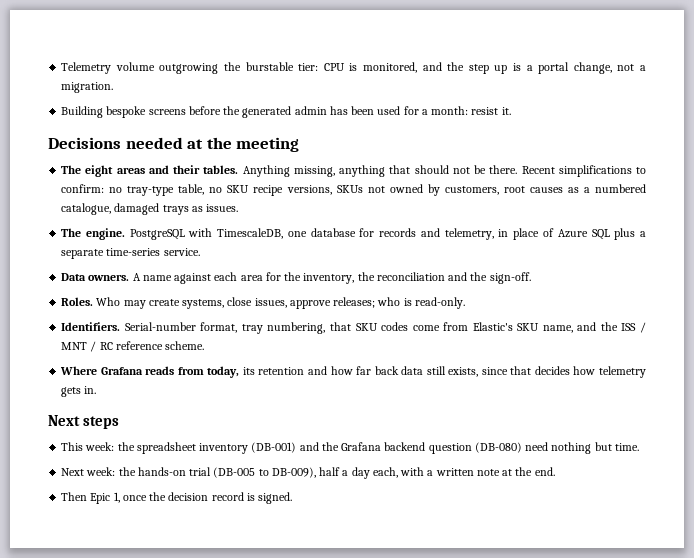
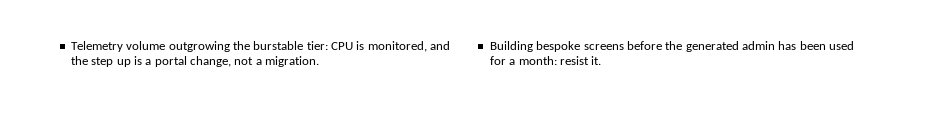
[48,137,300,152] [61,165,646,177] [61,184,646,196] [61,203,239,215] [61,228,646,240] [61,248,200,259] [61,272,531,284] [61,297,465,309] [61,322,646,334] [61,341,205,352] [60,366,646,378] [61,386,97,397] [48,415,120,429] [61,442,639,454] [61,467,555,479] [61,492,293,504] // Decisions needed at the meeting // The eight areas and their tables. Anything missing, anything that should not be there. Recent simplifications to confirm: no tray-type table, no SKU recipe versions, SKUs not owned by customers, root causes as a numbered catalogue, damaged trays as issues. // The engine. PostgreSQL with TimescaleDB, one database for records and telemetry, in place of Azure SQL plus a separate time-series service. // Data owners. A name against each area for the inventory, the reconciliation and the sign-off. // Roles. Who may create systems, close issues, approve releases; who is read-only. // Identifiers. Serial-number format, tray numbering, that SKU codes come from Elastic's SKU name, and the ISS / MNT / RC reference scheme. // Where Grafana reads from today, its retention and how far back data still exists, since that decides how telemetry gets in. // Next steps // This week: the spreadsheet inventory (DB-001) and the Grafana backend question (DB-080) need nothing but time. // Next week: the hands-on trial (DB-005 to DB-009), half a day each, with a written note at the end. // Then Epic 1, once the decision record is signed. -> (602, 60) none

